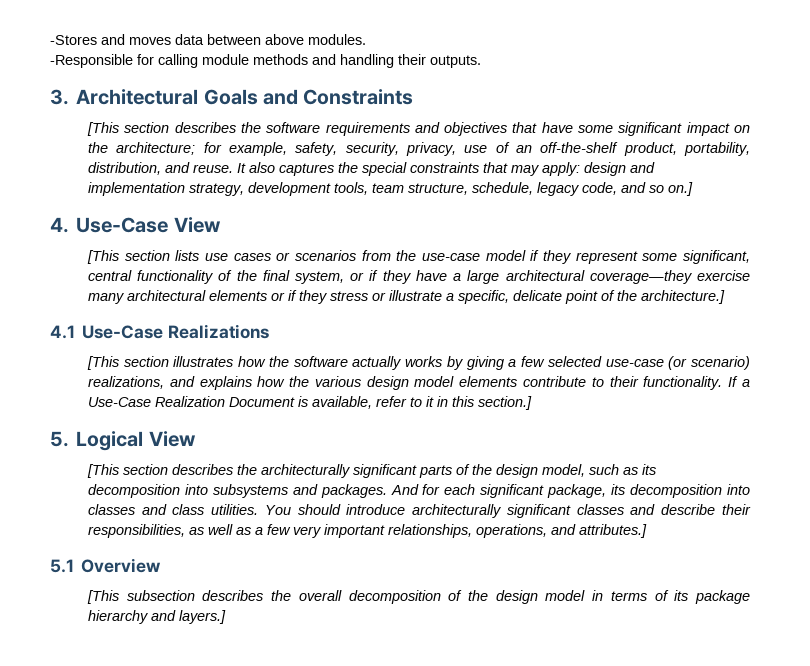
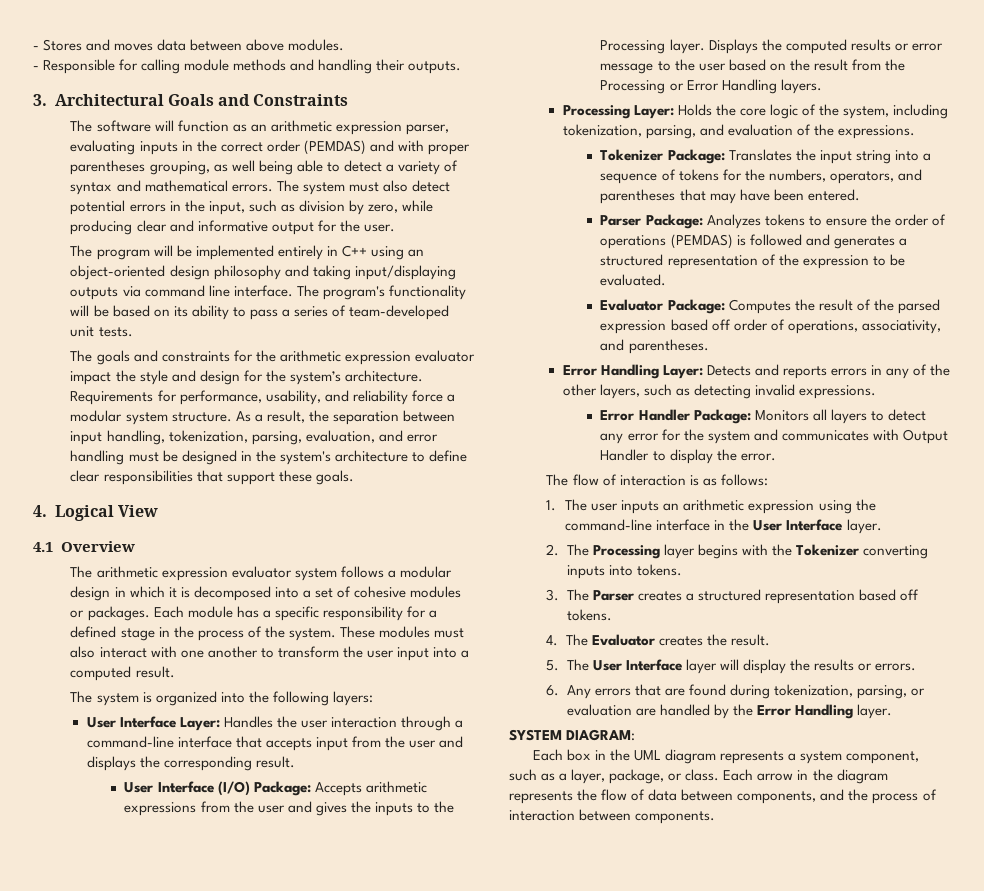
[50,35,97,45] -Stores -> [33,39,83,51] - Stores
[50,54,133,68] -Responsible -> [33,59,116,74] - Responsible
[86,122,750,136] [87,142,751,156] [87,162,655,176] [87,182,693,196] [50,217,221,233] [86,250,750,264] [87,270,750,284] [87,290,725,304] [50,324,269,339] [86,356,750,370] [87,376,750,390] [87,396,532,410] [50,431,196,451] [86,464,656,478] [87,484,750,498] [87,504,751,518] [87,524,647,538] [50,558,162,573] [86,590,751,604] [87,610,226,624] [This section describes the software requirements and objectives that have some significant impact on the architecture; for example, safety, security, privacy, use of an off-the-shelf product, portability, distribution, and reuse. It also captures the special constraints that may apply: design and implementation strategy, development tools, team structure, schedule, legacy code, and so on.] // 4. Use-Case View // [This section lists use cases or scenarios from the use-case model if they represent some significant, central functionality of the final system, or if they have a large architectural coverage—they exercise many architectural elements or if they stress or illustrate a specific, delicate point of the architecture.] // 4.1 Use-Case Realizations // [This section illustrates how the software actually works by giving a few selected use-case (or scenario) realizations, and explains how the various design model elements contribute to their functionality. If a Use-Case Realization Document is available, refer to it in this section.] // 5. Logical View // [This section describes the architecturally significant parts of the design model, such as its decomposition into subsystems and packages. And for each significant package, its decomposition into classes and class utilities. You should introduce architecturally significant classes and describe their responsibilities, as well as a few very important relationships, operations, and attributes.] // 5.1 Overview // [This subsection describes the overall decomposition of the design model in terms of its package hierarchy and layers.] -> [70,120,449,135] [70,140,470,155] [70,160,458,175] [70,180,450,195] [70,200,433,215] [70,220,395,235] [70,245,424,260] [70,265,456,280] [70,285,466,300] [70,305,450,320] [70,326,133,337] [70,350,475,365] [70,370,423,385] [70,390,455,405] [70,410,455,425] [70,430,438,445] [70,450,467,465] [70,470,354,485] [33,505,158,521] [33,541,135,552] [70,566,452,581] [70,586,462,601] [70,606,437,621] [70,626,464,641] [70,646,470,661] [70,666,175,681] [70,691,373,706] [86,716,464,731] [86,736,464,751] [86,756,296,771] [124,781,427,796] [124,801,454,816] [600,39,943,54] [600,59,905,74] [600,79,822,94] [562,104,949,119] [562,124,916,139] [600,149,931,164] [600,169,922,184] [600,189,860,204] [600,214,946,229] [600,234,907,249] [600,254,905,269] [600,274,667,286] [600,299,940,314] [600,319,941,334] [600,339,709,354] [562,364,951,379] [562,384,877,399] [600,409,926,424] [600,429,948,444] [600,449,776,464] [546,474,768,486] [546,499,876,514] [565,519,882,534] [546,544,929,559] [566,564,683,579] [546,589,920,604] [566,609,612,621] [546,634,771,646] [546,659,917,674] [546,684,926,699] [566,704,893,719] [509,729,636,741] [532,749,920,764] [509,769,888,784] [509,789,937,804] [509,809,716,824] The software will function as an arithmetic expression parser, evaluating inputs in the correct order (PEMDAS) and with proper parentheses grouping, as well being able to detect a variety of syntax and mathematical errors. The system must also detect potential errors in the input, such as division by zero, while producing clear and informative output for the user. // The program will be implemented entirely in C++ using an object-oriented design philosophy and taking input/displaying outputs via command line interface. The program's functionality will be based on its ability to pass a series of team-developed unit tests. // The goals and constraints for the arithmetic expression evaluator impact the style and design for the system’s architecture. Requirements for performance, usability, and reliability force a modular system structure. As a result, the separation between input handling, tokenization, parsing, evaluation, and error handling must be designed in the system's architecture to define clear responsibilities that support these goals. // 4. Logical View // 4.1 Overview // The arithmetic expression evaluator system follows a modular design in which it is decomposed into a set of cohesive modules or packages. Each module has a specific responsibility for a defined stage in the process of the system. These modules must also interact with one another to transform the user input into a computed result. // The system is organized into the following layers: // User Interface Layer: Handles the user interaction through a command-line interface that accepts input from the user and displays the corresponding result. // User Interface (I/O) Package: Accepts arithmetic expressions from the user and gives the inputs to the Processing layer. Displays the computed results or error message to the user based on the result from the Processing or Error Handling layers. // Processing Layer: Holds the core logic of the system, including tokenization, parsing, and evaluation of the expressions. // Tokenizer Package: Translates the input string into a sequence of tokens for the numbers, operators, and parentheses that may have been entered. // Parser Package: Analyzes tokens to ensure the order of operations (PEMDAS) is followed and generates a structured representation of the expression to be evaluated. // Evaluator Package: Computes the result of the parsed expression based off order of operations, associativity, and parentheses. // Error Handling Layer: Detects and reports errors in any of the other layers, such as detecting invalid expressions. // Error Handler Package: Monitors all layers to detect any error for the system and communicates with Output Handler to display the error. // The flow of interaction is as follows: // 1. The user inputs an arithmetic expression using the command-line interface in the User Interface layer. // 2. The Processing layer begins with the Tokenizer converting inputs into tokens. // 3. The Parser creates a structured representation based off tokens. // 4. The Evaluator creates the result. // 5. The User Interface layer will display the results or errors. // 6. Any errors that are found during tokenization, parsing, or evaluation are handled by the Error Handling layer. // SYSTEM DIAGRAM: // Each box in the UML diagram represents a system component, such as a layer, package, or class. Each arrow in the diagram represents the flow of data between components, and the process of interaction between components.

